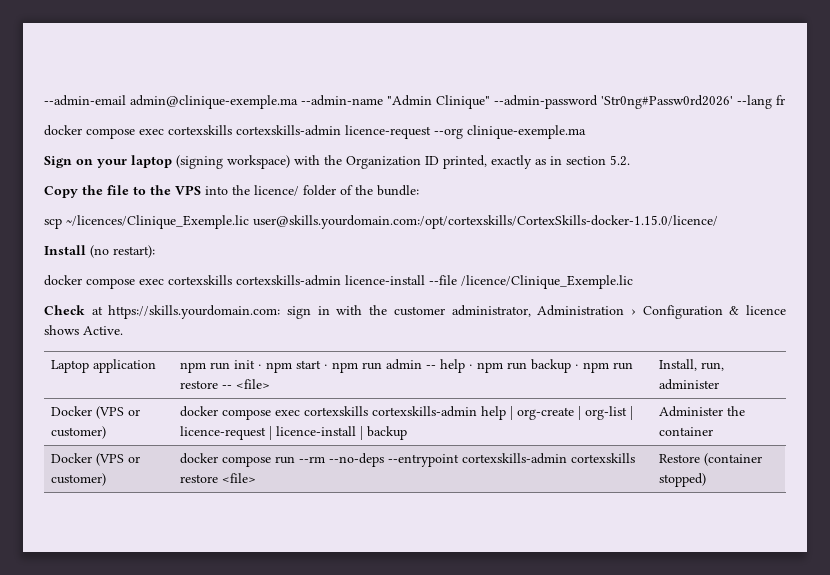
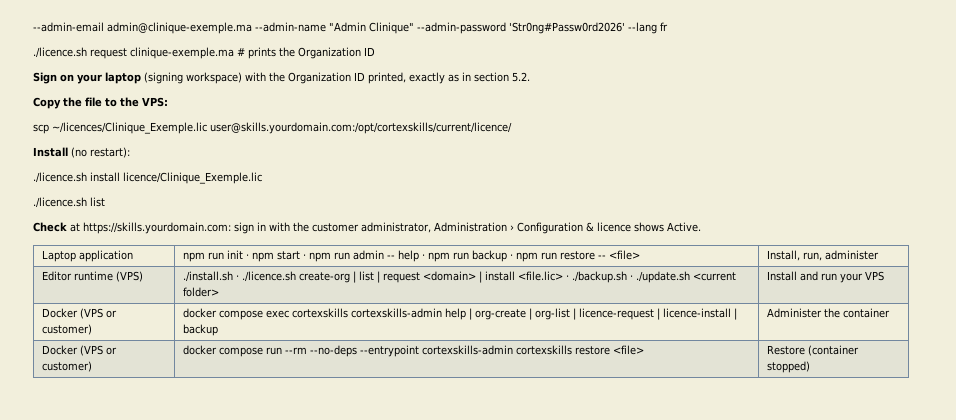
[44,125,586,139] docker compose exec cortexskills cortexskills-admin licence-request --org clinique-exemple.ma -> [33,47,375,59] ./licence.sh request clinique-exemple.ma # prints the Organization ID
[175,185,419,196] VPS into the licence/ folder of the bundle: -> [142,97,168,107] VPS:
[253,215,718,229] user@skills.yourdomain.com:/opt/cortexskills/CortexSkills-docker-1.15.0/licence/ -> [210,122,512,134] user@skills.yourdomain.com:/opt/cortexskills/current/licence/
[44,275,633,289] docker compose exec cortexskills cortexskills-admin licence-install --file /licence/Clinique_Exemple.lic -> [33,172,262,184] [33,197,105,208] ./licence.sh install licence/Clinique_Exemple.lic // ./licence.sh list
(719, 384) none -> [41,271,143,282] [182,271,736,283] [182,287,219,297] [766,271,884,283] // Editor runtime (VPS) | ./install.sh · ./licence.sh create-org | list | request <domain> | install <file.lic> · ./backup.sh · ./update.sh <current folder> | Install and run your VPS

